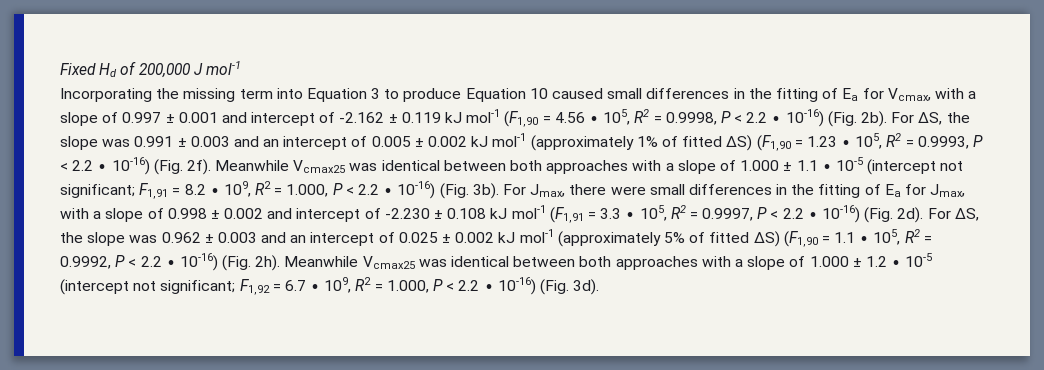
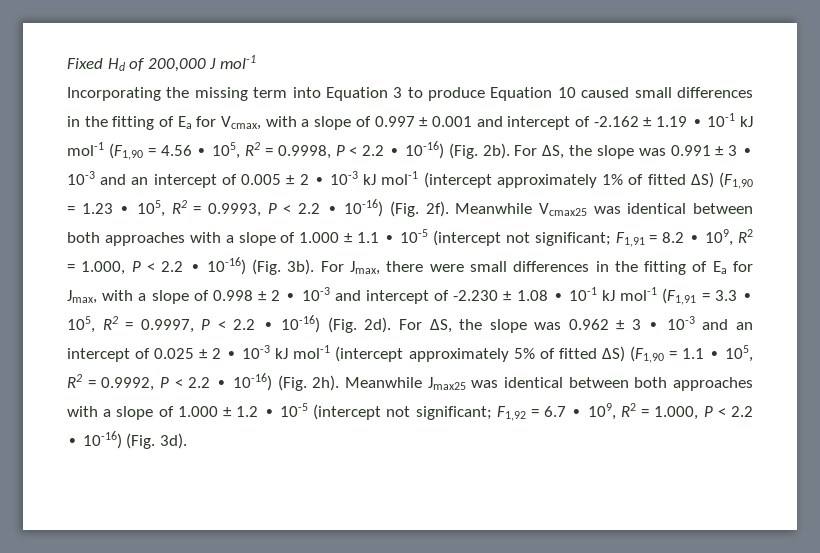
[401,112,441,123] 0.119 -> [655,113,736,127] 1.19 ∙ 10-1
[190,136,230,147] 0.003 -> [728,145,753,156] [67,171,95,185] 3 ∙ 10-3
[428,133,634,151] 0.002 kJ mol-1 (approximately -> [299,171,597,188] 2 ∙ 10-3 kJ mol-1 (intercept approximately
[224,208,264,219] 0.002 -> [271,287,330,301] 2 ∙ 10-3
[447,208,487,219] 0.108 -> [516,287,597,301] 1.08 ∙ 10-1
[217,232,257,243] 0.003 -> [631,316,695,330] 3 ∙ 10-3
[455,229,661,247] 0.002 kJ mol-1 (approximately -> [212,345,509,362] 2 ∙ 10-3 kJ mol-1 (intercept approximately
[362,256,415,269] Vcmax25 -> [427,377,466,390] Jmax25

